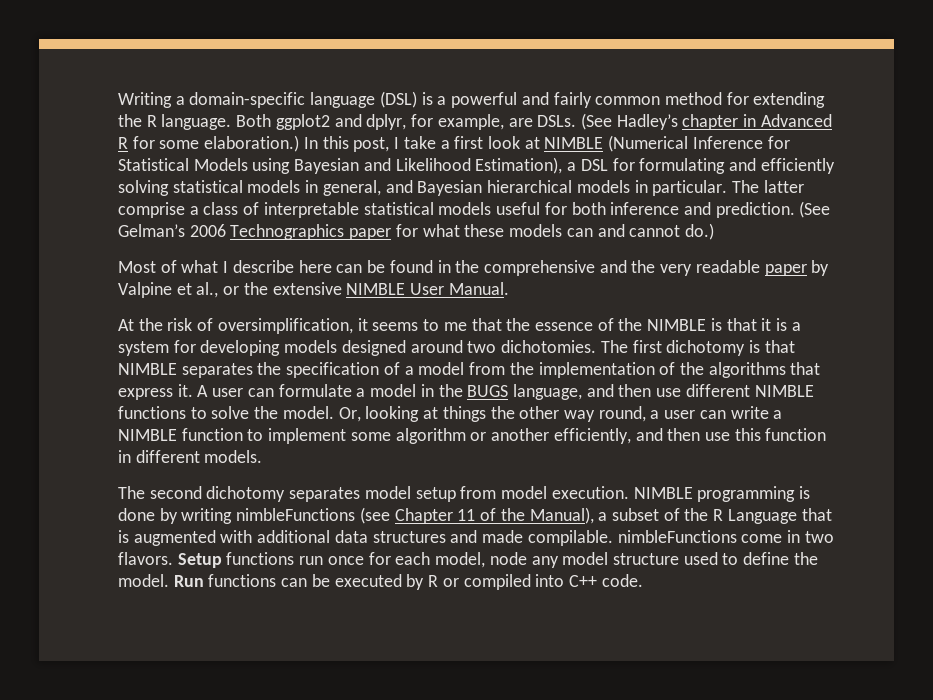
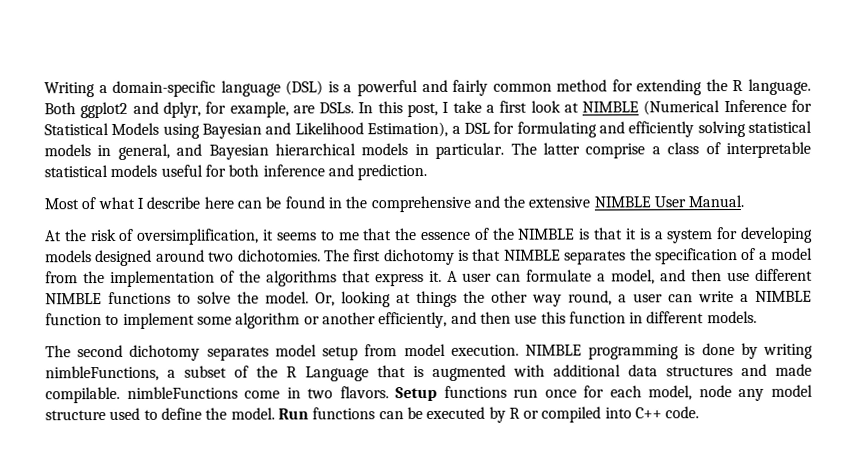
[580,113,832,130] [118,135,300,152] (See Hadley’s chapter in Advanced R for some elaboration.) -> (355, 108) none
[799,201,831,218] [118,223,714,240] (See Gelman’s 2006 Technographics paper for what these models can and cannot do.) -> (428, 172) none
[660,260,830,276] [118,282,268,298] very readable paper by Valpine et al., or the -> (526, 201) none
[370,384,582,400] model in the BUGS language, -> [611,269,656,285] model,
[236,507,594,524] nimbleFunctions (see Chapter 11 of the Manual), -> [45,365,159,382] nimbleFunctions,

